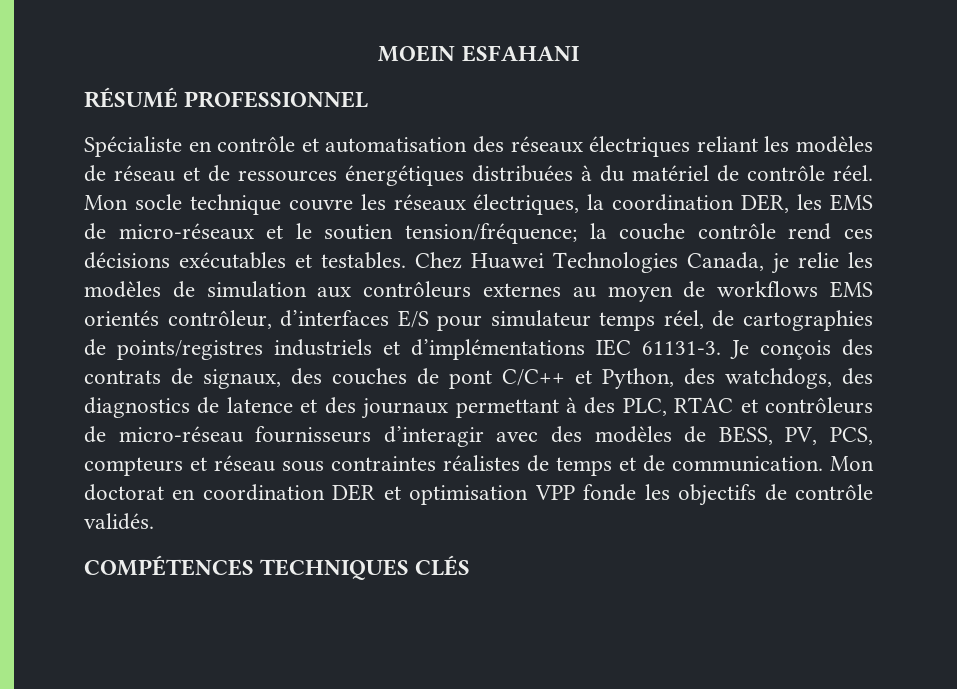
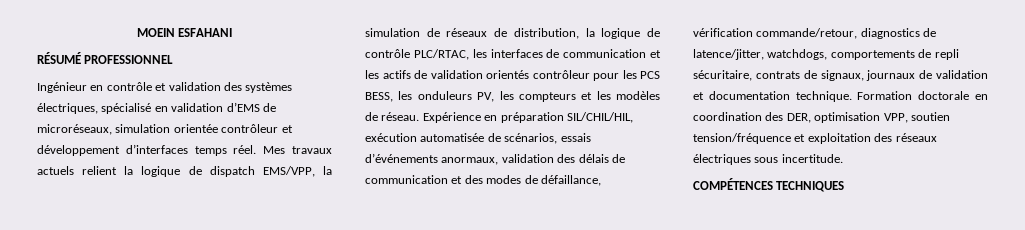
[84,136,182,157] Spécialiste -> [37,82,87,93] Ingénieur
[325,136,874,157] [84,165,873,186] [84,194,873,215] [84,223,874,244] [84,252,873,274] [84,281,873,302] [84,310,873,331] [84,339,873,360] [84,368,873,389] [84,397,873,419] [84,426,874,447] [84,455,874,476] [84,484,874,506] [84,513,154,530] automatisation des réseaux électriques reliant les modèles de réseau et de ressources énergétiques distribuées à du matériel de contrôle réel. Mon socle technique couvre les réseaux électriques, la coordination DER, les EMS de micro-réseaux et le soutien tension/fréquence; la couche contrôle rend ces décisions exécutables et testables. Chez Huawei Technologies Canada, je relie les modèles de simulation aux contrôleurs externes au moyen de workflows EMS orientés contrôleur, d’interfaces E/S pour simulateur temps réel, de cartographies de points/registres industriels et d’implémentations IEC 61131-3. Je conçois des contrats de signaux, des couches de pont C/C++ et Python, des watchdogs, des diagnostics de latence et des journaux permettant à des PLC, RTAC et contrôleurs de micro-réseau fournisseurs d’interagir avec des modèles de BESS, PV, PCS, compteurs et réseau sous contraintes réalistes de temps et de communication. Mon doctorat en coordination DER et optimisation VPP fonde les objectifs de contrôle validés. -> [168,82,293,93] [37,102,276,114] [37,124,293,135] [37,144,333,156] [37,166,332,177] [365,28,660,39] [365,49,661,60] [365,70,660,81] [365,91,660,102] [365,112,633,123] [365,133,591,144] [365,153,625,165] [365,175,601,186] [693,28,937,39] [693,49,959,60] [693,70,988,81] [693,91,988,102] [693,112,950,123] [693,133,937,144] [693,154,843,165] validation des systèmes électriques, spécialisé en validation d’EMS de microréseaux, simulation orientée contrôleur et développement d’interfaces temps réel. Mes travaux actuels relient la logique de dispatch EMS/VPP, la simulation de réseaux de distribution, la logique de contrôle PLC/RTAC, les interfaces de communication et les actifs de validation orientés contrôleur pour les PCS BESS, les onduleurs PV, les compteurs et les modèles de réseau. Expérience en préparation SIL/CHIL/HIL, exécution automatisée de scénarios, essais d’événements anormaux, validation des délais de communication et des modes de défaillance, vérification commande/retour, diagnostics de latence/jitter, watchdogs, comportements de repli sécuritaire, contrats de signaux, journaux de validation et documentation technique. Formation doctorale en coordination des DER, optimisation VPP, soutien tension/fréquence et exploitation des réseaux électriques sous incertitude.
[415,555,471,576] CLÉS -> (845, 186) none

